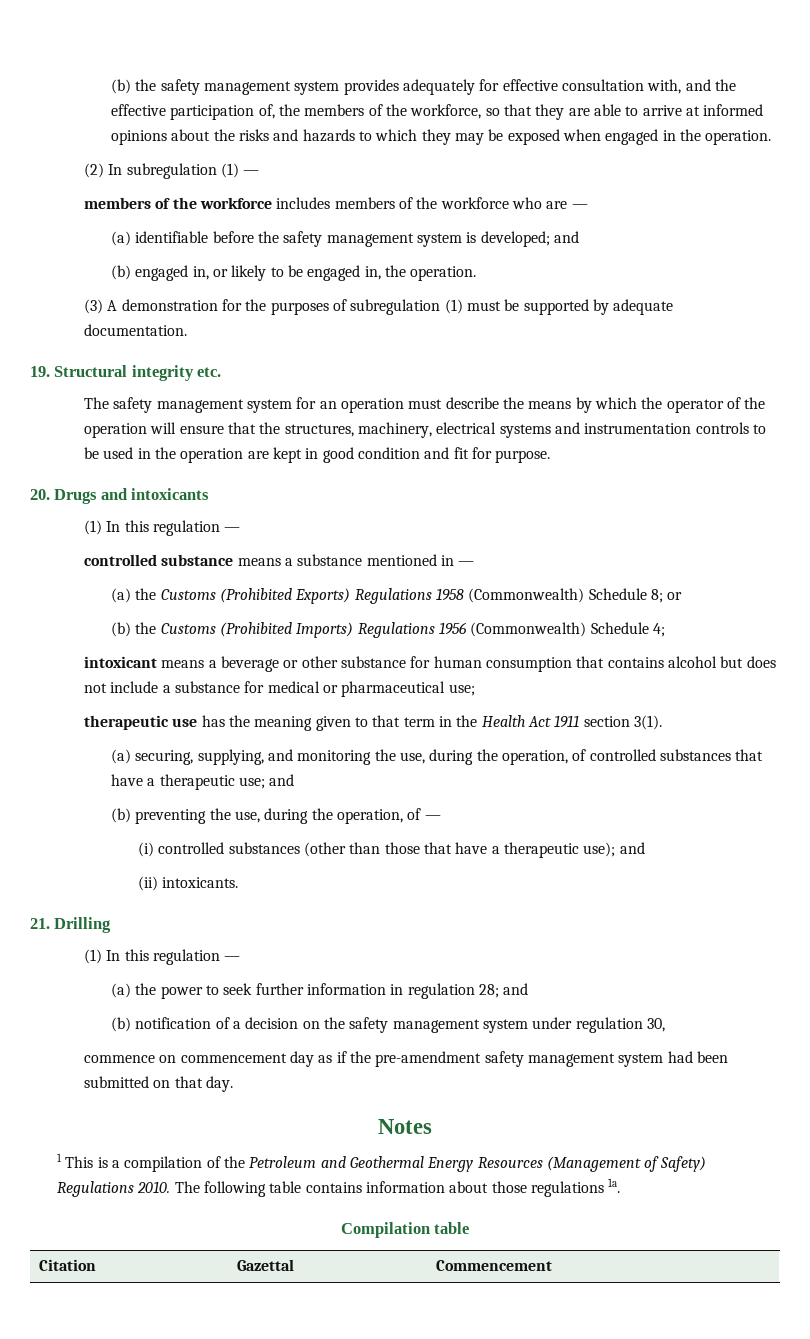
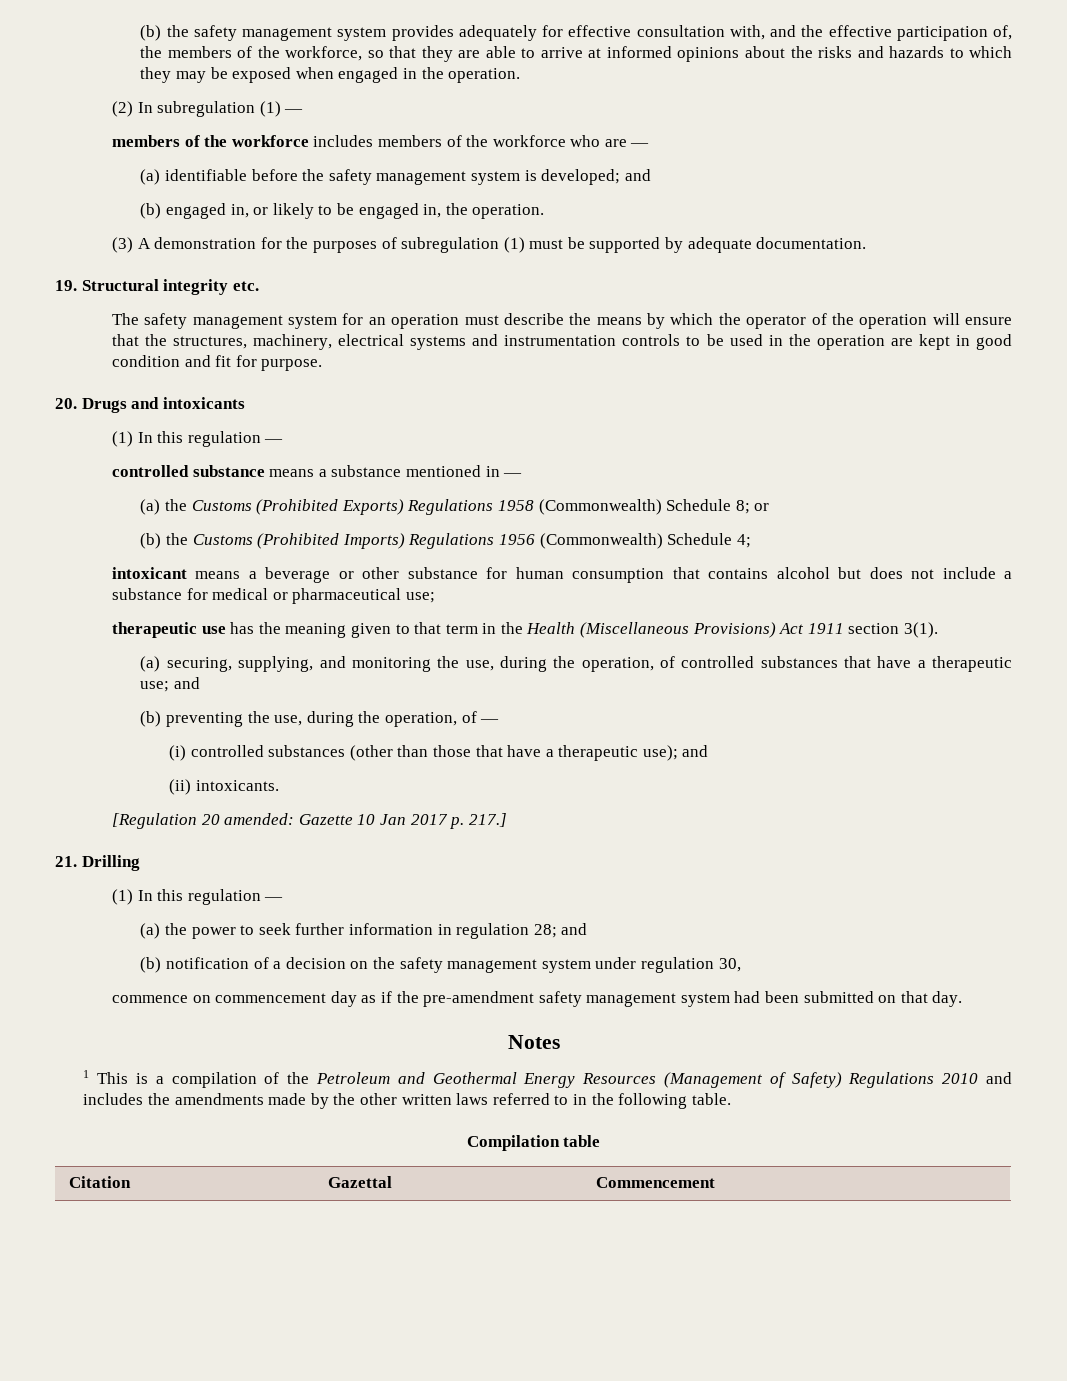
(525, 721) none -> [580,622,776,638] (Miscellaneous Provisions)
(239, 882) none -> [111,813,507,829] // [Regulation 20 amended: Gazette 10 Jan 2017 p. 217.]
[137,1178,621,1197] 2010. The following table contains information about those regulations 1a. -> [942,1072,1012,1084] [83,1093,731,1109] 2010 and includes the amendments made by the other written laws referred to in the following table.

